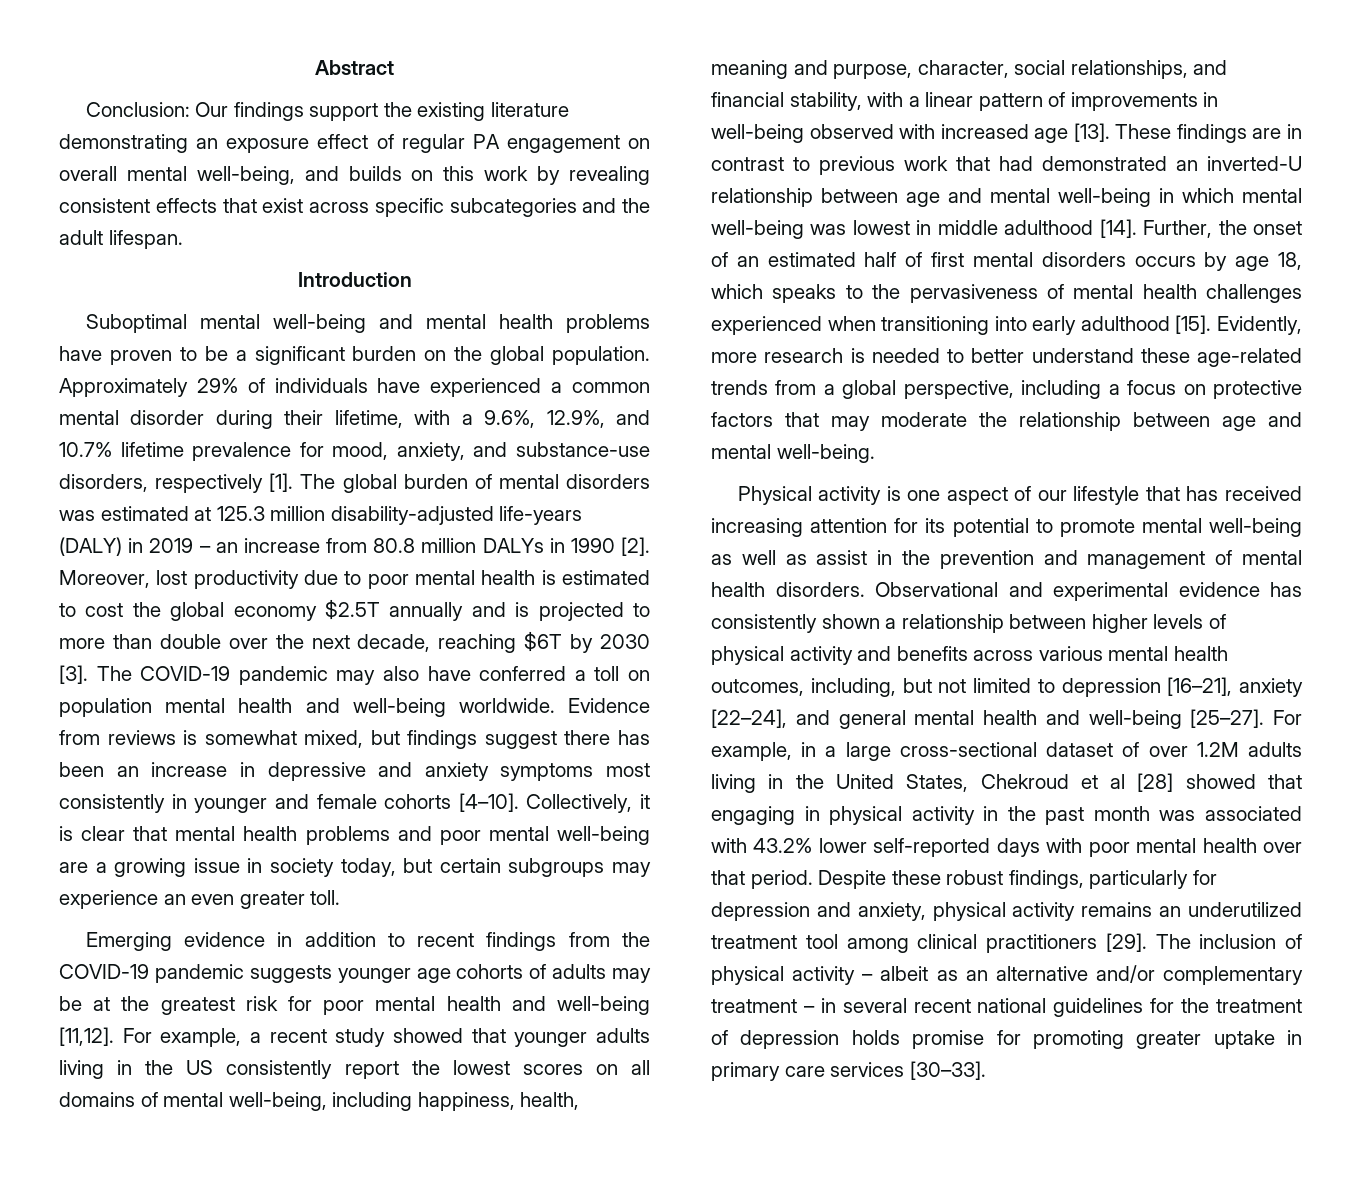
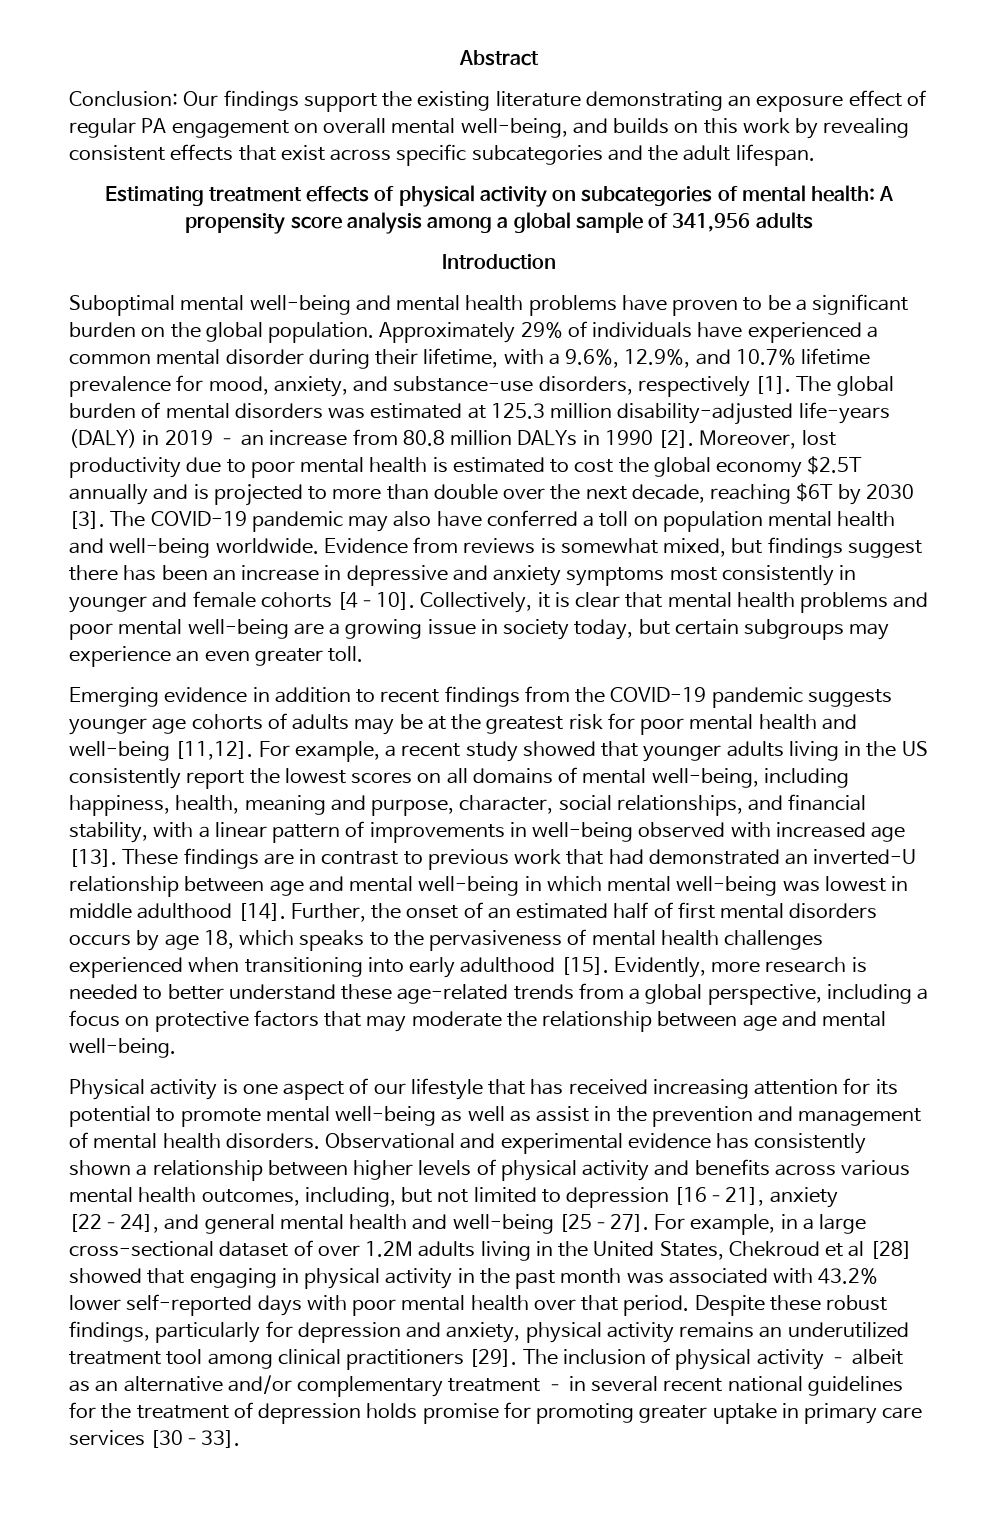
(183, 239) none -> [104,185,894,207] [185,212,813,234] // Estimating treatment effects of physical activity on subcategories of mental health: A propensity score analysis among a global sample of 341,956 adults

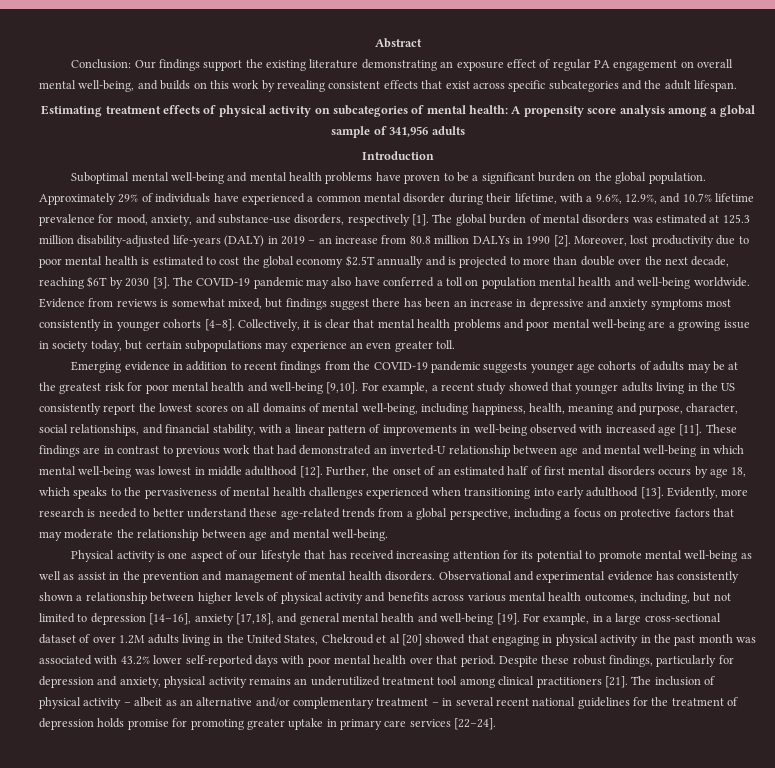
[152,591,416,610] and female cohorts [4–10]. -> [163,319,235,331] cohorts [4–8].
[744,619,845,640] subgroups -> [184,340,262,352] subpopulations
[175,741,254,760] [11,12]. -> [326,382,359,394] [9,10].
[69,849,117,867] [13]. -> [679,424,703,436] [11].
[237,903,286,921] [14]. -> [299,466,323,478] [12].
[560,957,609,975] [15]. -> [640,487,664,499] [13].
[674,1187,838,1208] [69,1214,159,1233] [16–21], anxiety [22–24], -> [149,613,274,625] [14–16], anxiety [17,18],
[558,1214,649,1232] [25–27]. -> [496,613,520,625] [19].
[869,1241,912,1259] [28] -> [401,634,422,646] [20]
[469,1349,518,1367] [29]. -> [604,676,628,688] [21].
[150,1430,241,1448] [30–33]. -> [454,718,497,730] [22–24].

